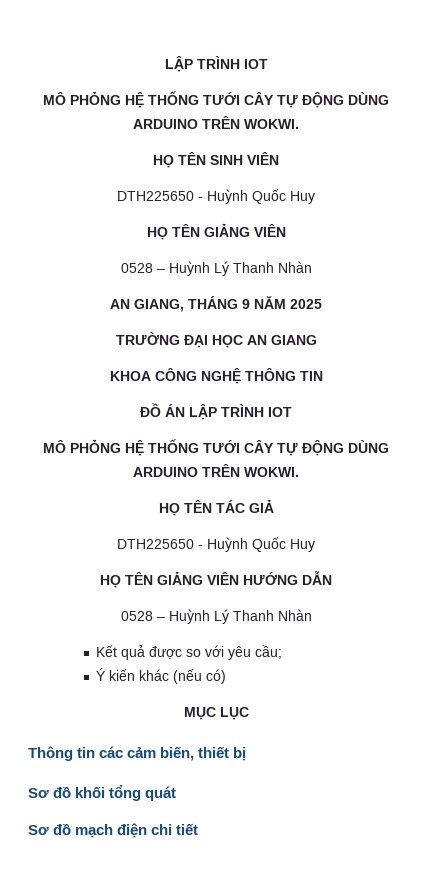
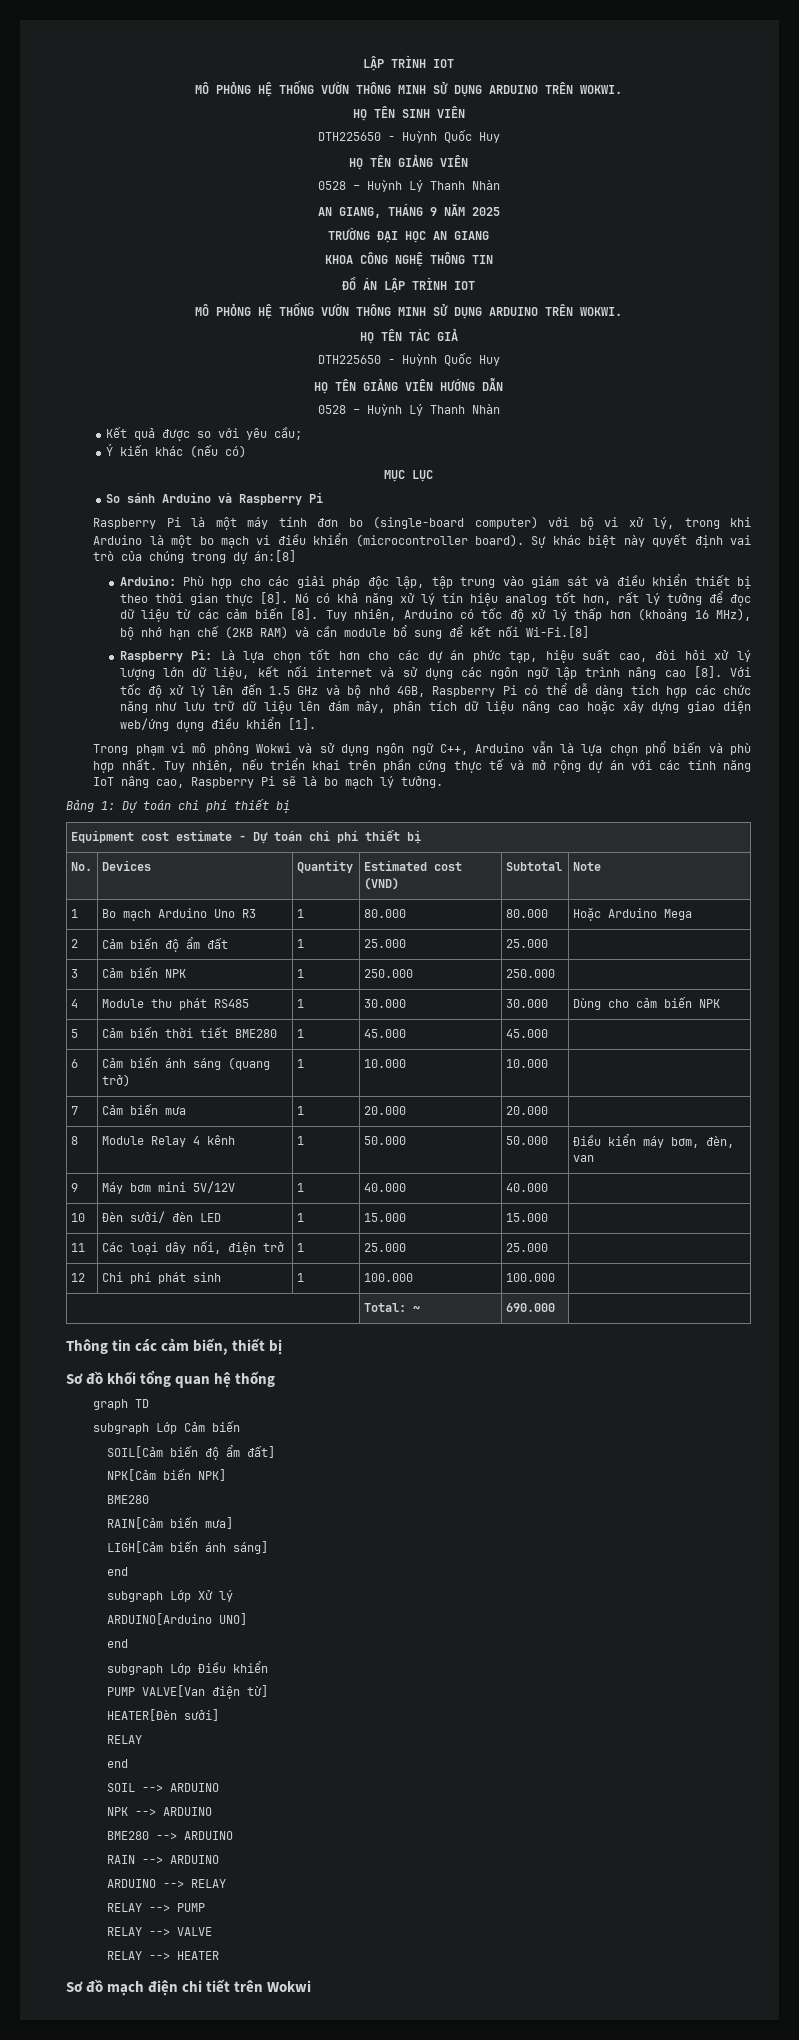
[164,56,268,72] [43,91,389,108] LẬP TRÌNH IOT // MÔ PHỎNG HỆ THỐNG TƯỚI CÂY TỰ ĐỘNG DÙNG -> [363,55,454,71] [195,80,482,97] LẬP TRÌNH IOT // MÔ PHỎNG HỆ THỐNG VƯỜN THÔNG MINH SỬ DỤNG
[203,440,389,456] TƯỚI CÂY TỰ ĐỘNG DÙNG -> [321,303,482,319] VƯỜN THÔNG MINH SỬ DỤNG
(249, 713) none -> [105,492,323,505] [93,516,751,530] [93,533,751,548] [93,550,297,564] [119,574,751,589] [119,591,752,606] [119,608,751,622] [119,625,589,640] [119,649,751,663] [119,666,751,680] [119,683,752,698] [119,700,751,714] [119,717,316,732] [93,741,751,756] [93,758,751,773] [93,776,444,789] [66,799,290,813] [70,830,421,844] [70,862,92,871] [101,860,151,871] [296,860,353,873] [363,860,462,871] [363,877,399,890] [505,862,562,871] [572,862,601,871] [70,909,78,918] [101,908,256,921] [296,909,304,918] [363,909,406,918] [505,909,548,918] [572,907,692,921] [70,939,78,948] [101,937,228,952] [296,939,304,948] [363,939,406,948] [505,939,548,948] [70,969,78,978] [101,967,186,978] [296,969,304,978] [363,969,413,978] [505,969,555,978] [70,999,78,1008] [101,998,249,1010] [296,999,304,1008] [363,999,406,1008] [505,999,548,1008] [572,997,720,1010] [70,1029,78,1038] [101,1027,277,1038] [296,1029,304,1038] [363,1029,406,1038] [505,1029,548,1038] [70,1059,78,1068] [101,1057,270,1070] [101,1074,130,1087] [296,1059,304,1068] [363,1059,406,1068] [505,1059,548,1068] [70,1106,78,1115] [101,1104,186,1115] [296,1106,304,1115] [363,1106,406,1115] [505,1106,548,1115] [70,1136,78,1145] [101,1135,235,1147] [296,1136,304,1145] [363,1136,406,1145] [505,1136,548,1145] [572,1134,734,1148] [572,1155,594,1162] [70,1183,78,1192] [101,1181,235,1194] [296,1183,304,1192] [363,1183,406,1192] [505,1183,548,1192] [70,1213,85,1222] [101,1211,221,1223] [296,1213,304,1222] [363,1213,406,1222] [505,1213,548,1222] [70,1243,85,1252] [101,1241,284,1255] [296,1243,304,1252] [363,1243,406,1252] [505,1243,548,1252] [70,1273,85,1282] [101,1272,221,1284] [296,1273,304,1282] [363,1273,413,1282] [505,1273,555,1282] [363,1303,420,1312] [505,1303,555,1312] // So sánh Arduino và Raspberry Pi // Raspberry Pi là một máy tính đơn bo (single-board computer) với bộ vi xử lý, trong khi Arduino là một bo mạch vi điều khiển (microcontroller board). Sự khác biệt này quyết định vai trò của chúng trong dự án:[8] // Arduino: Phù hợp cho các giải pháp độc lập, tập trung vào giám sát và điều khiển thiết bị theo thời gian thực [8]. Nó có khả năng xử lý tín hiệu analog tốt hơn, rất lý tưởng để đọc dữ liệu từ các cảm biến [8]. Tuy nhiên, Arduino có tốc độ xử lý thấp hơn (khoảng 16 MHz), bộ nhớ hạn chế (2KB RAM) và cần module bổ sung để kết nối Wi-Fi.[8] // Raspberry Pi: Là lựa chọn tốt hơn cho các dự án phức tạp, hiệu suất cao, đòi hỏi xử lý lượng lớn dữ liệu, kết nối internet và sử dụng các ngôn ngữ lập trình nâng cao [8]. Với tốc độ xử lý lên đến 1.5 GHz và bộ nhớ 4GB, Raspberry Pi có thể dễ dàng tích hợp các chức năng như lưu trữ dữ liệu lên đám mây, phân tích dữ liệu nâng cao hoặc xây dựng giao diện web/ứng dụng điều khiển [1]. // Trong phạm vi mô phỏng Wokwi và sử dụng ngôn ngữ C++, Arduino vẫn là lựa chọn phổ biến và phù hợp nhất. Tuy nhiên, nếu triển khai trên phần cứng thực tế và mở rộng dự án với các tính năng IoT nâng cao, Raspberry Pi sẽ là bo mạch lý tưởng. // Bảng 1: Dự toán chi phí thiết bị // Equipment cost estimate - Dự toán chi phí thiết bị // No. | Devices | Quantity | Estimated cost (VND) | Subtotal | Note // 1 | Bo mạch Arduino Uno R3 | 1 | 80.000 | 80.000 | Hoặc Arduino Mega // 2 | Cảm biến độ ẩm đất | 1 | 25.000 | 25.000 | // 3 | Cảm biến NPK | 1 | 250.000 | 250.000 | // 4 | Module thu phát RS485 | 1 | 30.000 | 30.000 | Dùng cho cảm biến NPK // 5 | Cảm biến thời tiết BME280 | 1 | 45.000 | 45.000 | // 6 | Cảm biến ánh sáng (quang trở) | 1 | 10.000 | 10.000 | // 7 | Cảm biến mưa | 1 | 20.000 | 20.000 | // 8 | Module Relay 4 kênh | 1 | 50.000 | 50.000 | Điều kiển máy bơm, đèn, van // 9 | Máy bơm mini 5V/12V | 1 | 40.000 | 40.000 | // 10 | Đèn sưởi/ đèn LED | 1 | 15.000 | 15.000 | // 11 | Các loại dây nối, điện trở | 1 | 25.000 | 25.000 | // 12 | Chi phí phát sinh | 1 | 100.000 | 100.000 | // | Total: ~ | 690.000 |
[145,786,177,801] quát -> [175,1371,276,1388] [93,1399,150,1410] [93,1421,241,1434] [106,1445,275,1460] [106,1469,226,1481] [106,1495,149,1504] [106,1517,233,1529] [106,1541,268,1554] [106,1567,128,1576] [106,1590,233,1602] [106,1613,247,1625] [106,1639,128,1648] [106,1661,268,1675] [106,1685,268,1699] [106,1709,219,1721] [106,1735,142,1744] [106,1759,128,1768] [106,1783,219,1792] [106,1807,212,1816] [106,1831,233,1840] [106,1855,219,1864] [106,1879,226,1888] [106,1903,205,1912] [106,1927,212,1936] [106,1951,219,1960] quan hệ thống // graph TD // subgraph Lớp Cảm biến // SOIL[Cảm biến độ ẩm đất] // NPK[Cảm biến NPK] // BME280 // RAIN[Cảm biến mưa] // LIGH[Cảm biến ánh sáng] // end // subgraph Lớp Xử lý // ARDUINO[Arduino UNO] // end // subgraph Lớp Điều khiển // PUMP VALVE[Van điện từ] // HEATER[Đèn sưởi] // RELAY // end // SOIL --> ARDUINO // NPK --> ARDUINO // BME280 --> ARDUINO // RAIN --> ARDUINO // ARDUINO --> RELAY // RELAY --> PUMP // RELAY --> VALVE // RELAY --> HEATER
(199, 829) none -> [234,1980,312,1992] trên Wokwi

